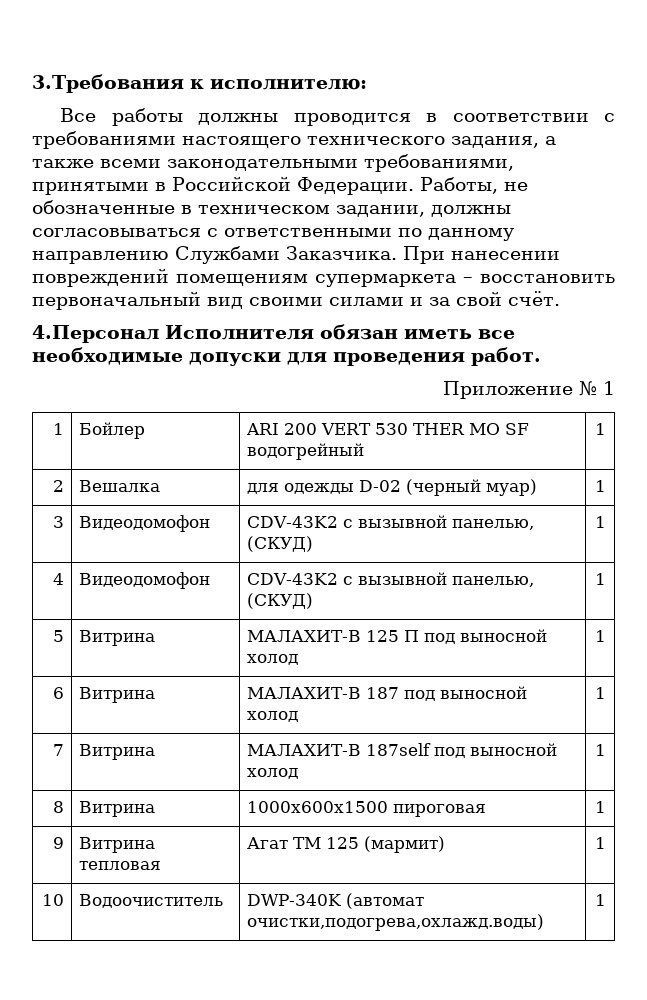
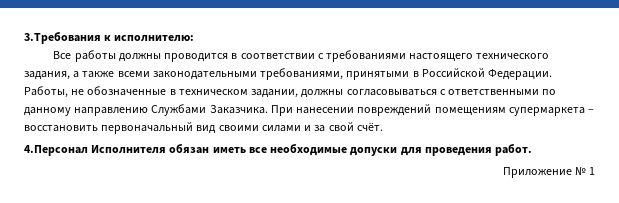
[52,423,64,435] [79,422,146,439] [246,423,530,435] [247,443,365,460] [594,423,606,435] [52,480,64,492] [79,480,161,492] [247,479,538,496] [594,480,606,492] [52,516,64,528] [79,515,211,532] [247,515,535,530] [247,536,314,552] [594,516,606,528] [52,573,64,585] [79,572,211,589] [247,572,535,587] [247,593,314,609] [594,573,606,585] [52,630,64,642] [79,630,156,646] [247,629,548,644] [247,654,299,665] [594,630,606,642] [52,687,64,699] [79,687,156,703] [247,686,528,701] [247,711,299,722] [594,687,606,699] [52,744,64,756] [79,744,156,760] [247,743,558,758] [247,768,299,779] [594,744,606,756] [52,801,64,813] [79,801,156,817] [247,801,487,817] [594,801,606,813] [52,837,64,849] [79,837,156,853] [79,861,162,870] [247,836,446,853] [594,837,606,849] [41,894,64,906] [79,894,224,908] [247,893,425,909] [247,914,545,931] [594,894,606,906] // 1 | Бойлер | ARI 200 VERT 530 THER MO SF водогрейный | 1 // 2 | Вешалка | для одежды D-02 (черный муар) | 1 // 3 | Видеодомофон | CDV-43K2 с вызывной панелью, (СКУД) | 1 // 4 | Видеодомофон | CDV-43K2 с вызывной панелью, (СКУД) | 1 // 5 | Витрина | МАЛАХИТ-В 125 П под выносной холод | 1 // 6 | Витрина | МАЛАХИТ-В 187 под выносной холод | 1 // 7 | Витрина | МАЛАХИТ-В 187self под выносной холод | 1 // 8 | Витрина | 1000x600x1500 пироговая | 1 // 9 | Витрина тепловая | Агат ТМ 125 (мармит) | 1 // 10 | Водоочиститель | DWP-340K (автомат очистки,подогрева,охлажд.воды) | 1 -> (595, 171) none

